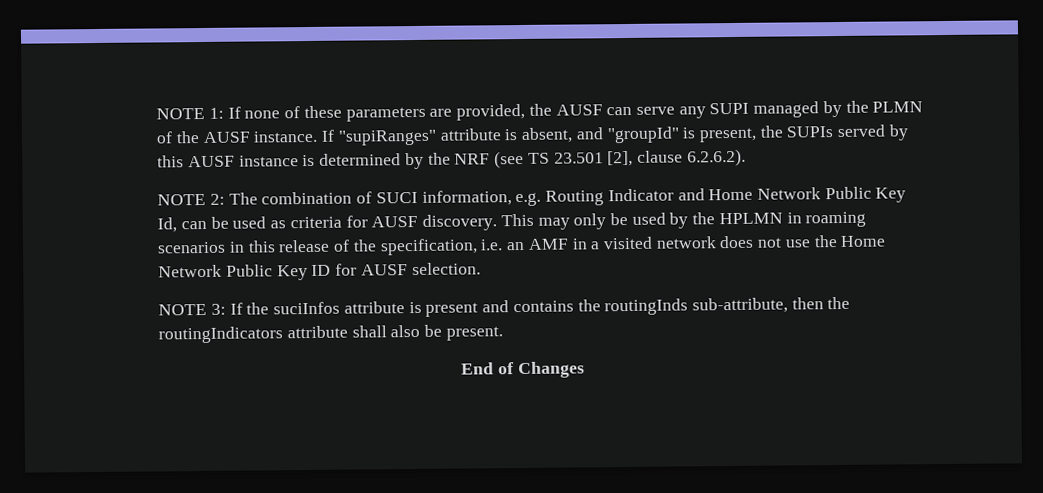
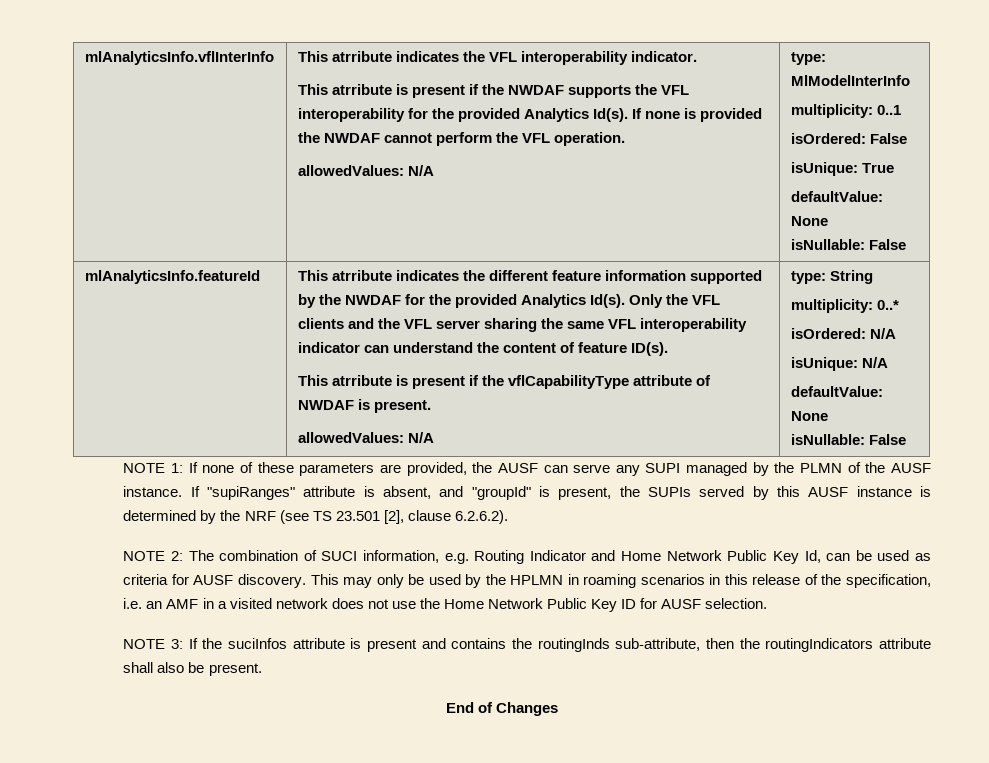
(156, 113) none -> [84,51,274,65] [297,51,698,65] [297,84,690,98] [297,108,763,122] [297,132,626,146] [297,165,434,176] [790,52,826,65] [790,75,910,86] [790,104,901,118] [790,133,907,144] [790,162,894,176] [790,191,883,202] [790,216,828,226] [790,239,906,250] [84,270,260,284] [297,270,763,284] [297,294,721,308] [297,318,748,332] [297,342,669,356] [297,375,712,389] [297,399,431,413] [297,432,434,443] [790,270,873,284] [790,299,899,313] [790,328,896,339] [790,357,888,371] [790,386,883,397] [790,411,828,421] [790,434,906,445] mlAnalyticsInfo.vflInterInfo | This atrribute indicates the VFL interoperability indicator. // This atrribute is present if the NWDAF supports the VFL interoperability for the provided Analytics Id(s). If none is provided the NWDAF cannot perform the VFL operation. // allowedValues: N/A | type: MlModelInterInfo // multiplicity: 0..1 // isOrdered: False // isUnique: True // defaultValue: None // isNullable: False // mlAnalyticsInfo.featureId | This atrribute indicates the different feature information supported by the NWDAF for the provided Analytics Id(s). Only the VFL clients and the VFL server sharing the same VFL interoperability indicator can understand the content of feature ID(s). // This atrribute is present if the vflCapabilityType attribute of NWDAF is present. // allowedValues: N/A | type: String // multiplicity: 0..* // isOrdered: N/A // isUnique: N/A // defaultValue: None // isNullable: False //

